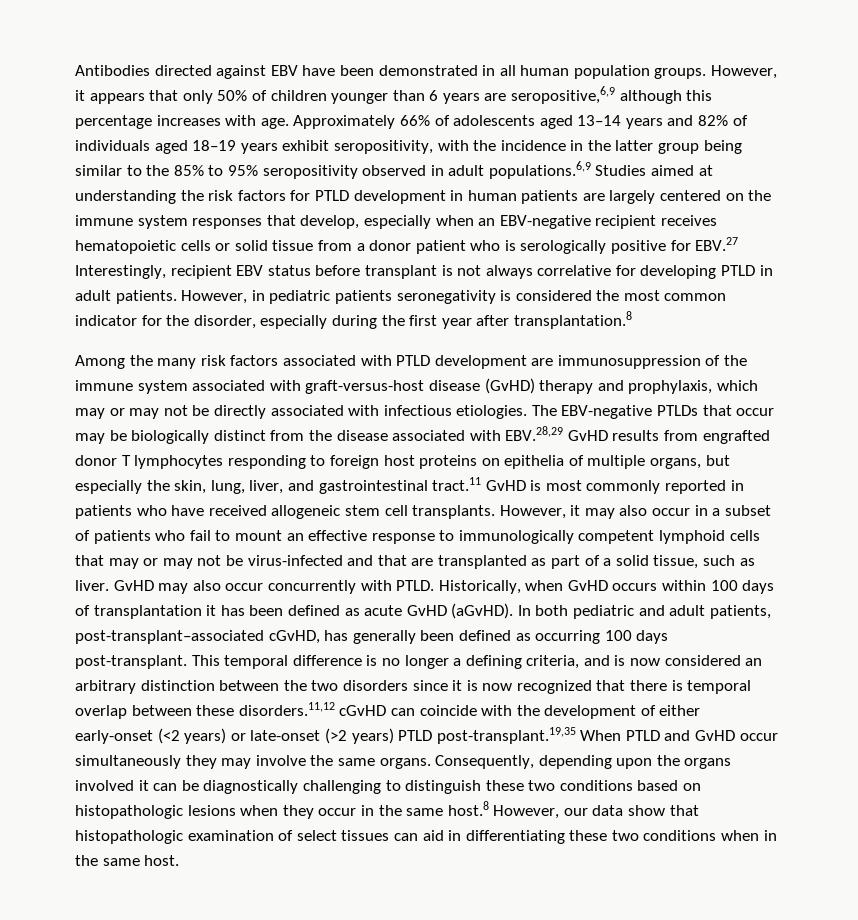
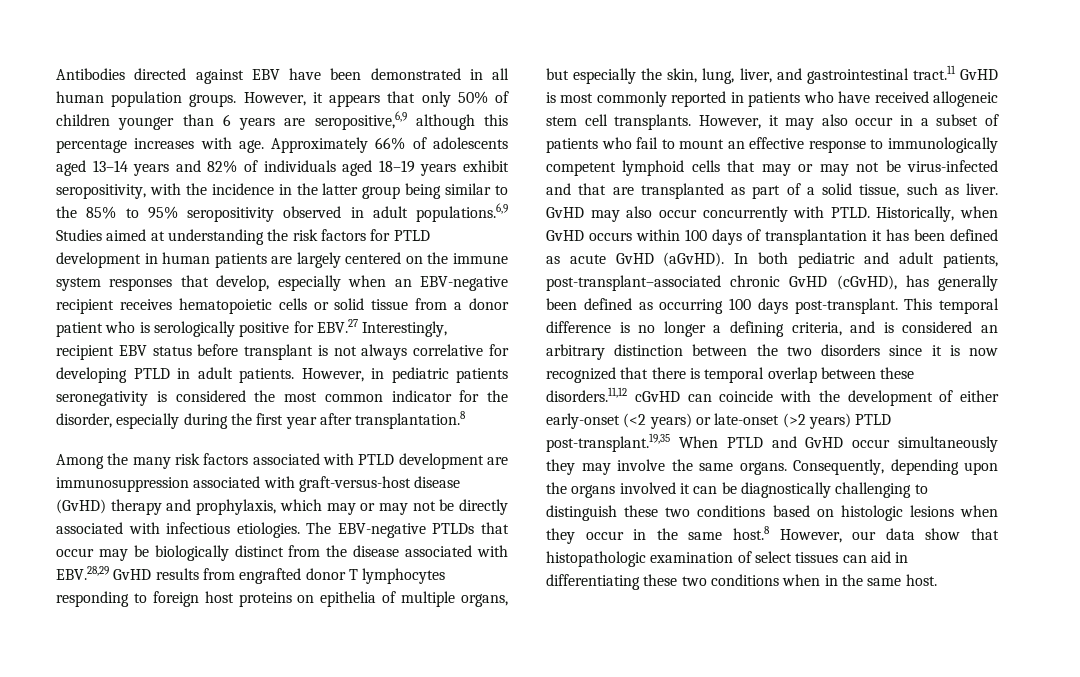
[705,355,748,366] [75,380,188,394] of the immune system -> (189, 484) none
[268,630,320,644] cGvHD, -> [730,275,897,290] chronic GvHD (cGvHD),
[630,658,661,666] now -> (894, 327) none
[75,805,183,819] histopathologic -> [840,505,903,521] histologic

